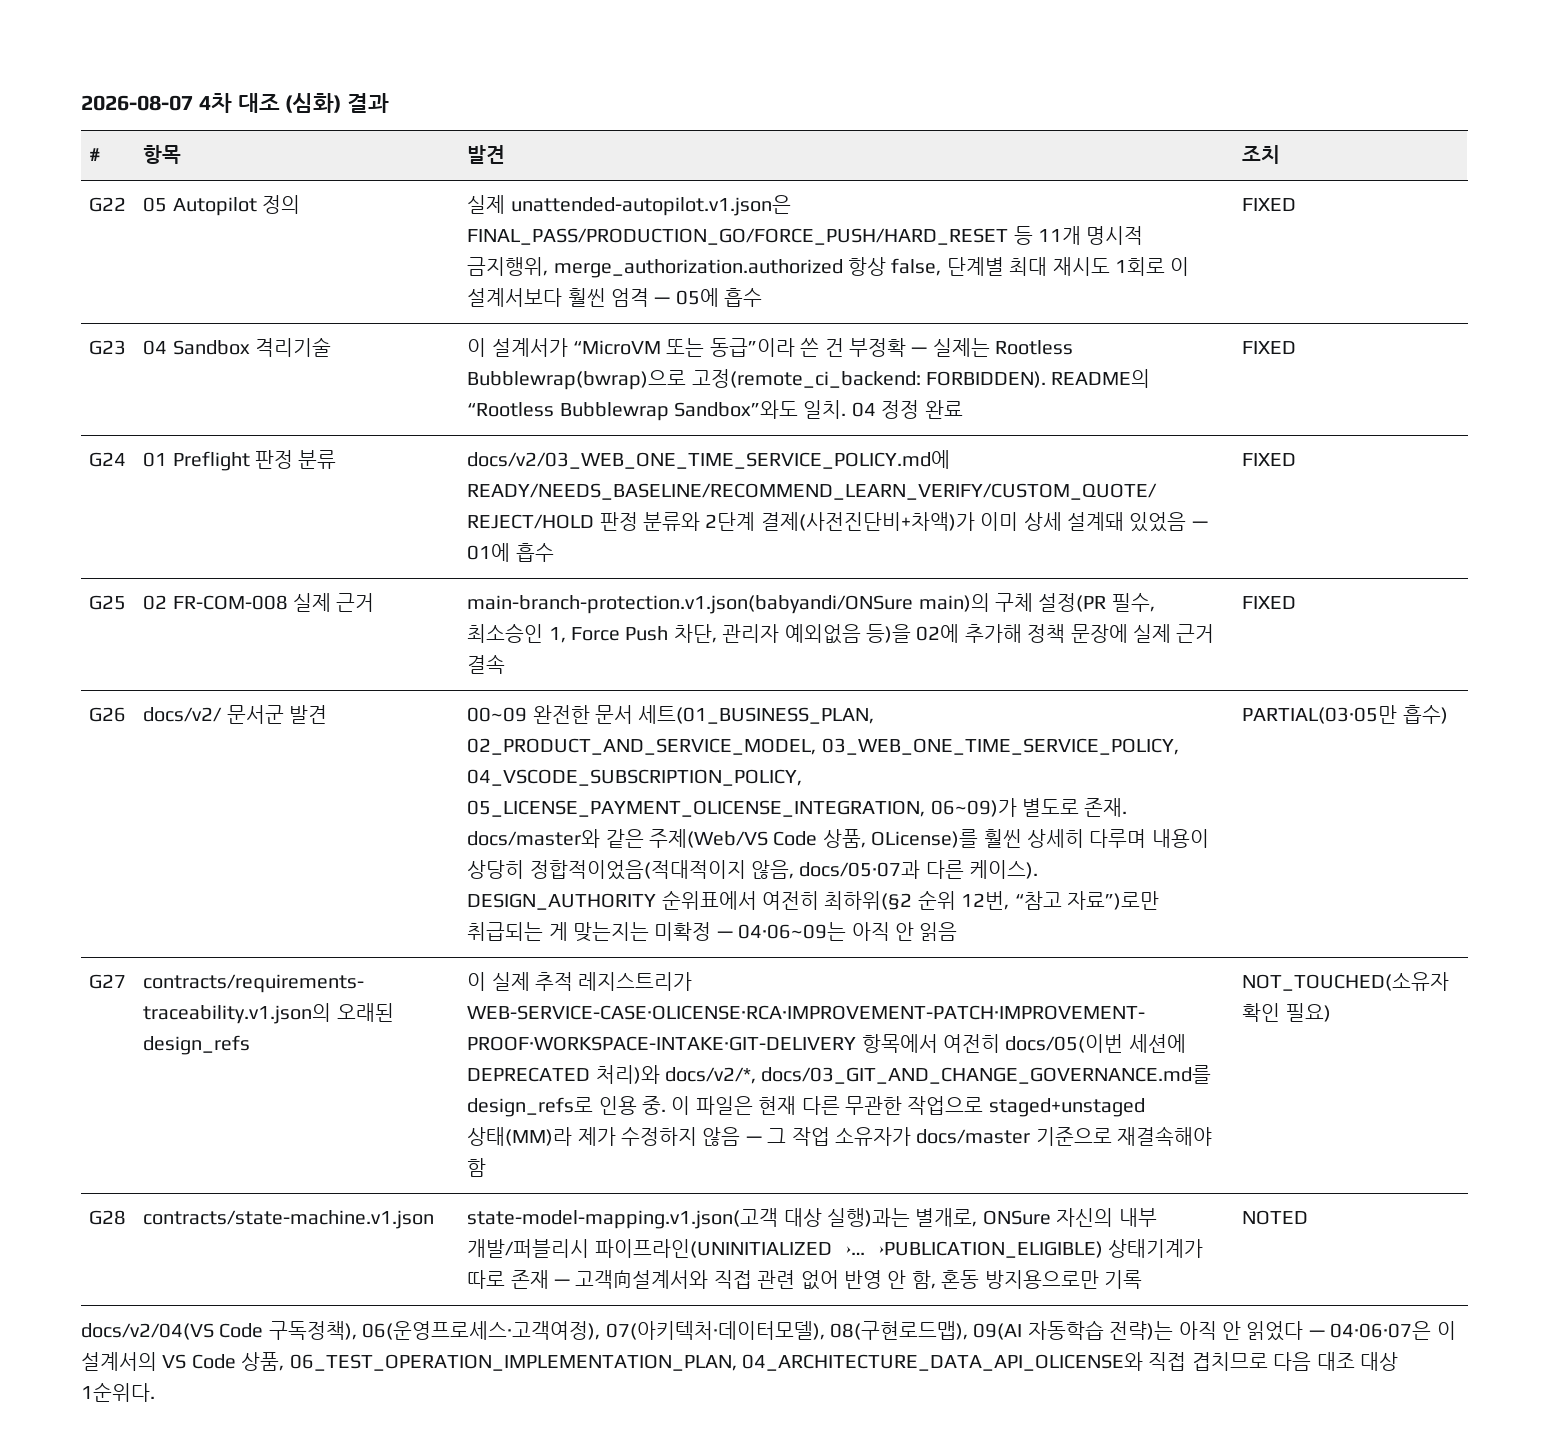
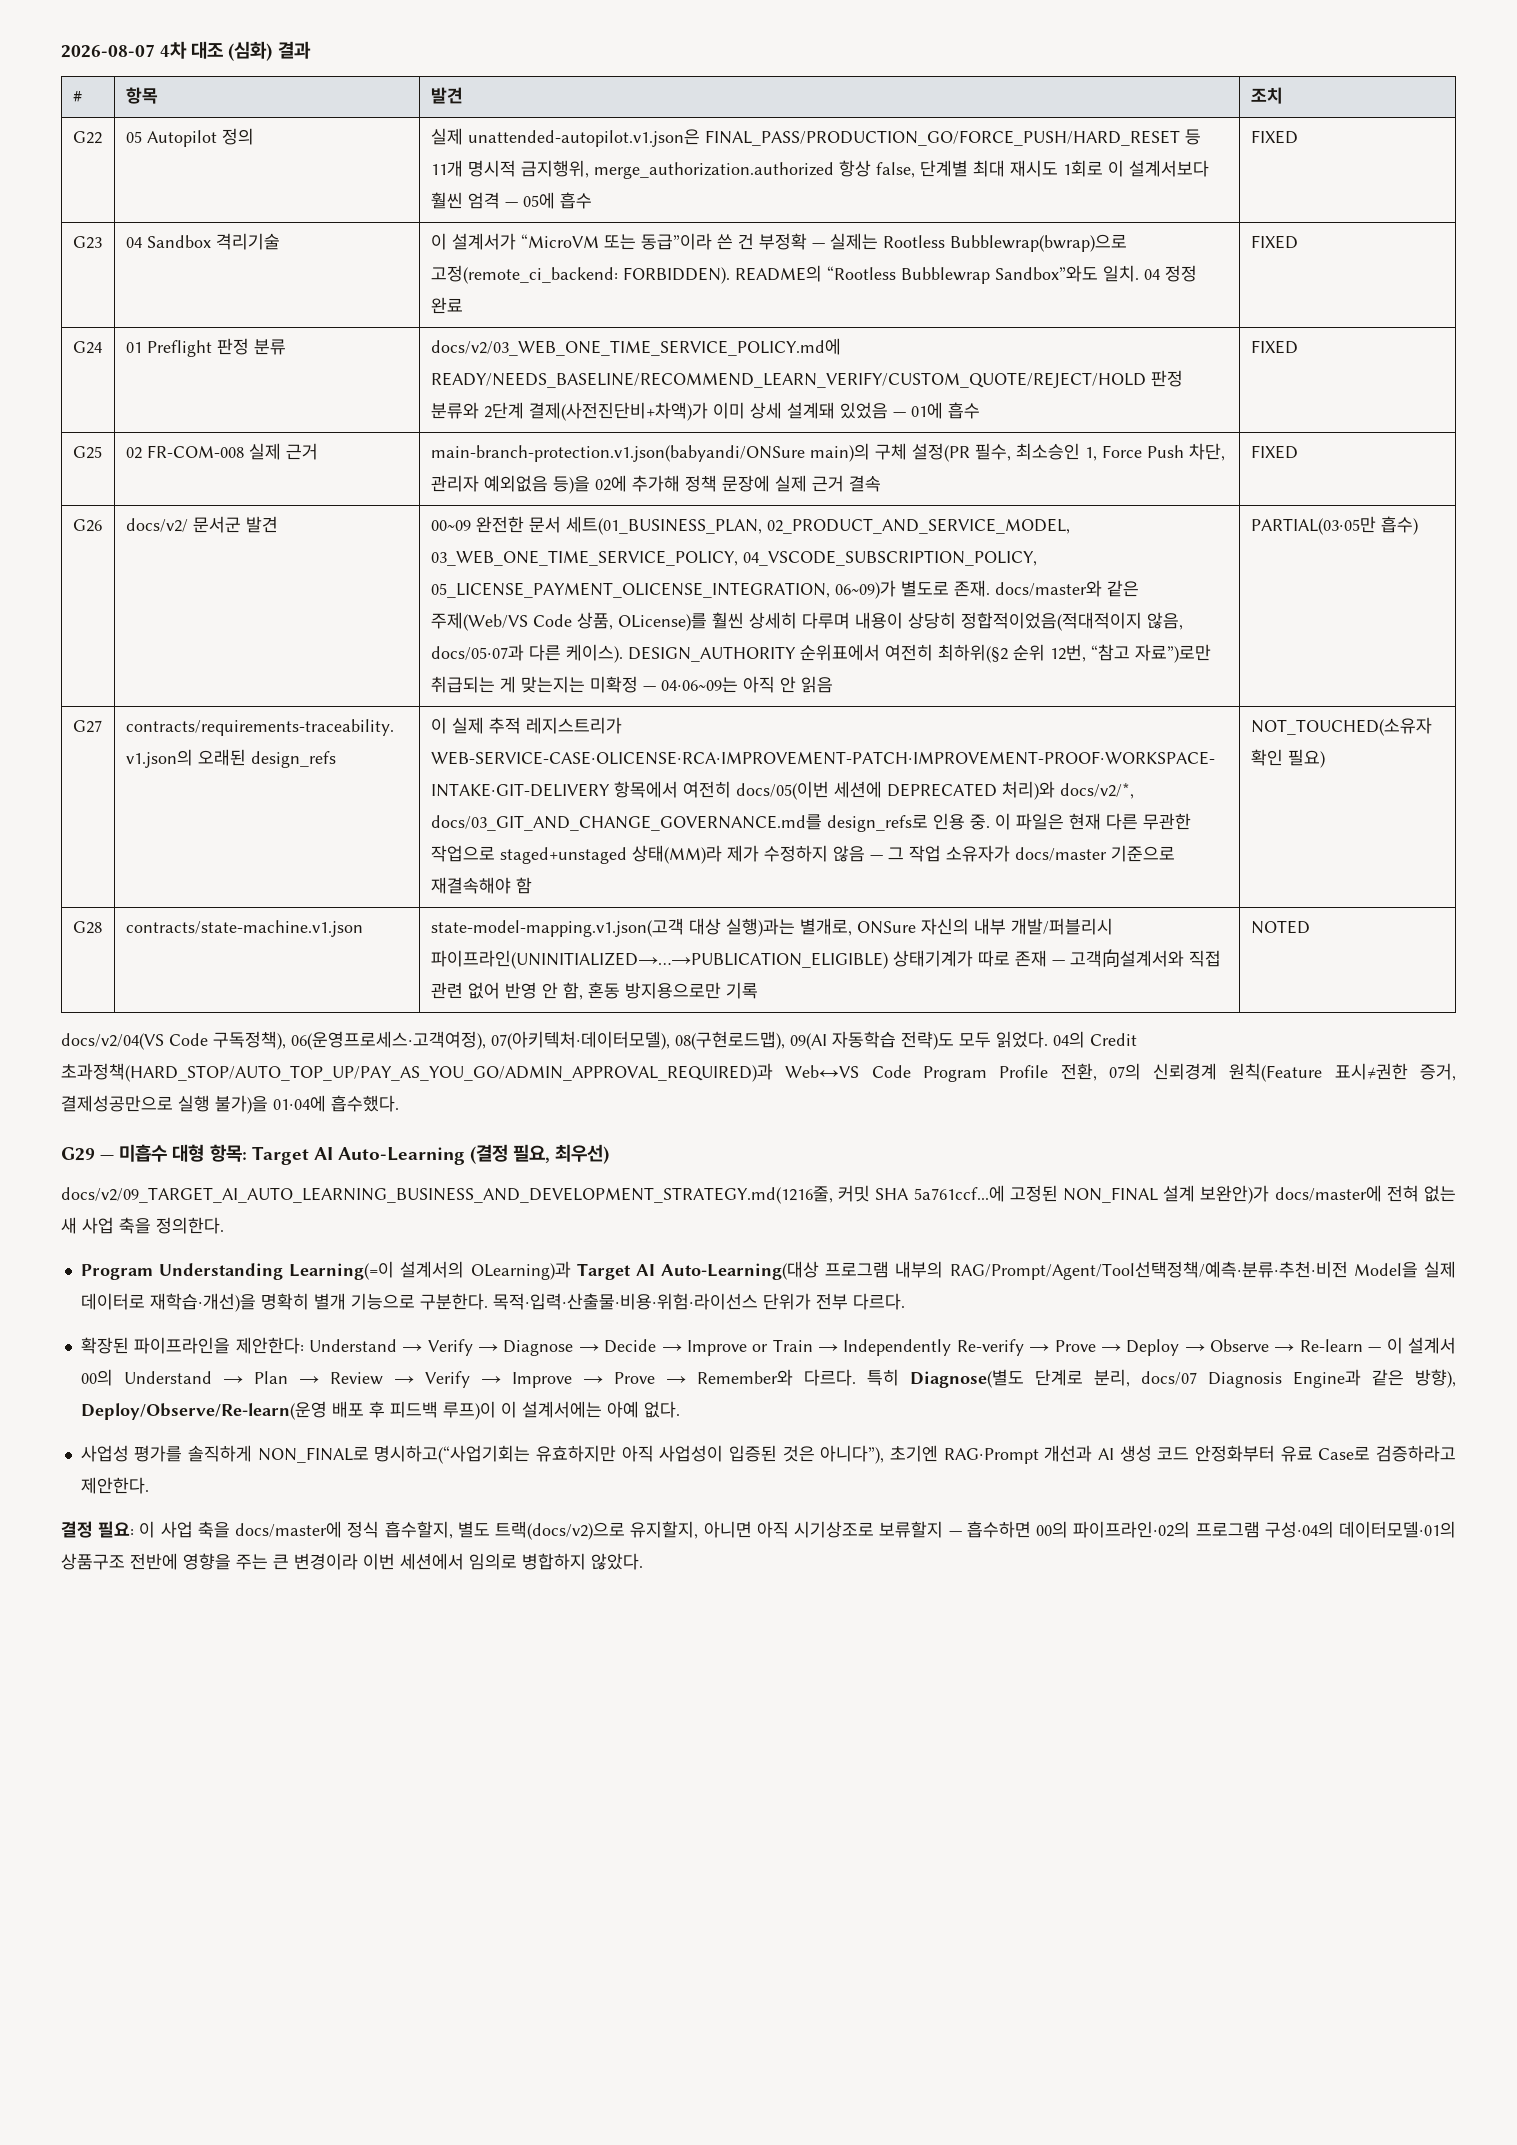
[1109,1321,1456,1341] [81,1352,1399,1371] [81,1382,155,1402] 전략)는 아직 안 읽었다 — 04·06·07은 이 설계서의 VS Code 상품, 06_TEST_OPERATION_IMPLEMENTATION_PLAN, 04_ARCHITECTURE_DATA_API_OLICENSE와 직접 겹치므로 다음 대조 대상 1순위다. -> [901,1031,1137,1050] [61,1063,1456,1082] [61,1095,399,1114] [61,1144,610,1165] [61,1185,1457,1204] [61,1217,224,1234] [80,1261,1457,1280] [80,1293,905,1312] [80,1337,1456,1356] [80,1369,1457,1388] [80,1401,680,1420] [80,1445,1457,1464] [80,1477,149,1494] [61,1521,1456,1540] [61,1553,643,1570] 전략)도 모두 읽었다. 04의 Credit 초과정책(HARD_STOP/AUTO_TOP_UP/PAY_AS_YOU_GO/ADMIN_APPROVAL_REQUIRED)과 Web↔VS Code Program Profile 전환, 07의 신뢰경계 원칙(Feature 표시≠권한 증거, 결제성공만으로 실행 불가)을 01·04에 흡수했다. // G29 — 미흡수 대형 항목: Target AI Auto-Learning (결정 필요, 최우선) // docs/v2/09_TARGET_AI_AUTO_LEARNING_BUSINESS_AND_DEVELOPMENT_STRATEGY.md(1216줄, 커밋 SHA 5a761ccf...에 고정된 NON_FINAL 설계 보완안)가 docs/master에 전혀 없는 새 사업 축을 정의한다. // Program Understanding Learning(=이 설계서의 OLearning)과 Target AI Auto-Learning(대상 프로그램 내부의 RAG/Prompt/Agent/Tool선택정책/예측·분류·추천·비전 Model을 실제 데이터로 재학습·개선)을 명확히 별개 기능으로 구분한다. 목적·입력·산출물·비용·위험·라이선스 단위가 전부 다르다. // 확장된 파이프라인을 제안한다: Understand → Verify → Diagnose → Decide → Improve or Train → Independently Re-verify → Prove → Deploy → Observe → Re-learn — 이 설계서 00의 Understand → Plan → Review → Verify → Improve → Prove → Remember와 다르다. 특히 Diagnose(별도 단계로 분리, docs/07 Diagnosis Engine과 같은 방향), Deploy/Observe/Re-learn(운영 배포 후 피드백 루프)이 이 설계서에는 아예 없다. // 사업성 평가를 솔직하게 NON_FINAL로 명시하고(“사업기회는 유효하지만 아직 사업성이 입증된 것은 아니다”), 초기엔 RAG·Prompt 개선과 AI 생성 코드 안정화부터 유료 Case로 검증하라고 제안한다. // 결정 필요: 이 사업 축을 docs/master에 정식 흡수할지, 별도 트랙(docs/v2)으로 유지할지, 아니면 아직 시기상조로 보류할지 — 흡수하면 00의 파이프라인·02의 프로그램 구성·04의 데이터모델·01의 상품구조 전반에 영향을 주는 큰 변경이라 이번 세션에서 임의로 병합하지 않았다.

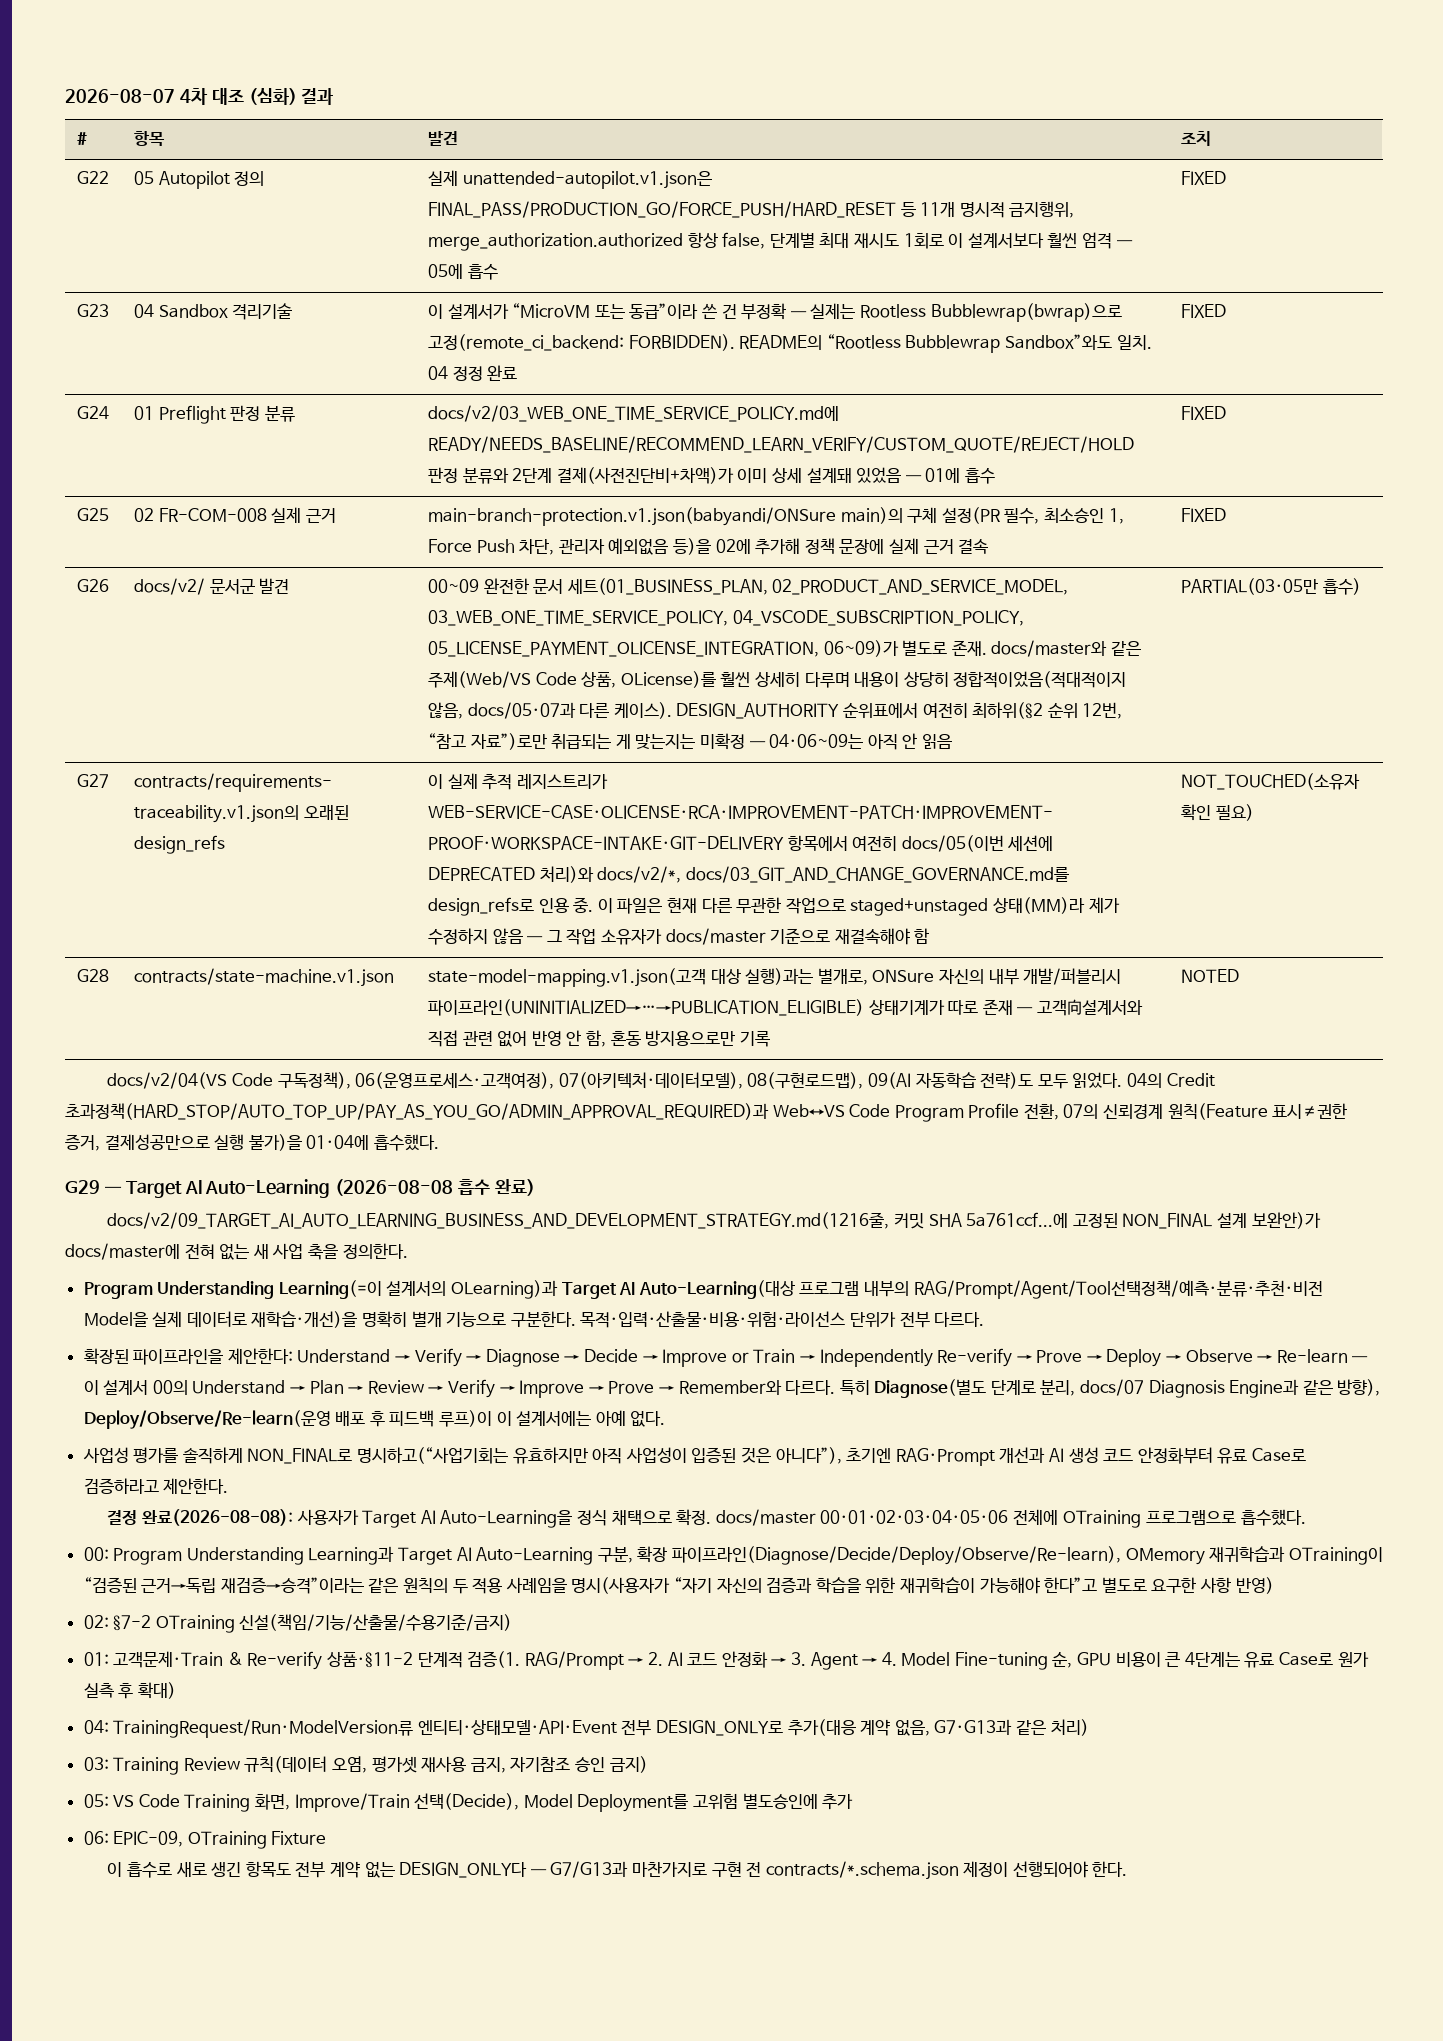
[119,1144,610,1165] 미흡수 대형 항목: Target AI Auto-Learning (결정 필요, 최우선) -> [125,1179,536,1198] Target AI Auto-Learning (2026-08-08 흡수 완료)
[98,1521,1456,1540] [61,1553,643,1570] 필요: 이 사업 축을 docs/master에 정식 흡수할지, 별도 트랙(docs/v2)으로 유지할지, 아니면 아직 시기상조로 보류할지 — 흡수하면 00의 파이프라인·02의 프로그램 구성·04의 데이터모델·01의 상품구조 전반에 영향을 주는 큰 변경이라 이번 세션에서 임의로 병합하지 않았다. -> [142,1509,1306,1528] [83,1546,1383,1565] [83,1577,1274,1594] [83,1614,513,1633] [83,1651,1369,1670] [83,1682,176,1699] [83,1719,1089,1738] [83,1756,648,1775] [83,1793,854,1812] [83,1831,327,1849] [107,1861,1128,1880] 완료(2026-08-08): 사용자가 Target AI Auto-Learning을 정식 채택으로 확정. docs/master 00·01·02·03·04·05·06 전체에 OTraining 프로그램으로 흡수했다. // 00: Program Understanding Learning과 Target AI Auto-Learning 구분, 확장 파이프라인(Diagnose/Decide/Deploy/Observe/Re-learn), OMemory 재귀학습과 OTraining이 “검증된 근거→독립 재검증→승격”이라는 같은 원칙의 두 적용 사례임을 명시(사용자가 “자기 자신의 검증과 학습을 위한 재귀학습이 가능해야 한다”고 별도로 요구한 사항 반영) // 02: §7-2 OTraining 신설(책임/기능/산출물/수용기준/금지) // 01: 고객문제·Train & Re-verify 상품·§11-2 단계적 검증(1. RAG/Prompt → 2. AI 코드 안정화 → 3. Agent → 4. Model Fine-tuning 순, GPU 비용이 큰 4단계는 유료 Case로 원가 실측 후 확대) // 04: TrainingRequest/Run·ModelVersion류 엔티티·상태모델·API·Event 전부 DESIGN_ONLY로 추가(대응 계약 없음, G7·G13과 같은 처리) // 03: Training Review 규칙(데이터 오염, 평가셋 재사용 금지, 자기참조 승인 금지) // 05: VS Code Training 화면, Improve/Train 선택(Decide), Model Deployment를 고위험 별도승인에 추가 // 06: EPIC-09, OTraining Fixture // 이 흡수로 새로 생긴 항목도 전부 계약 없는 DESIGN_ONLY다 — G7/G13과 마찬가지로 구현 전 contracts/*.schema.json 제정이 선행되어야 한다.

